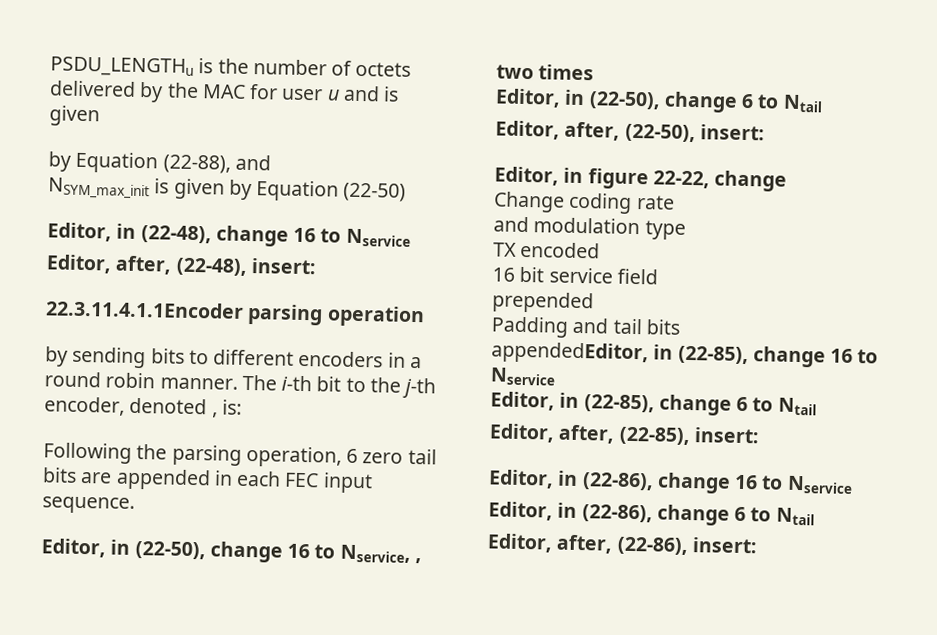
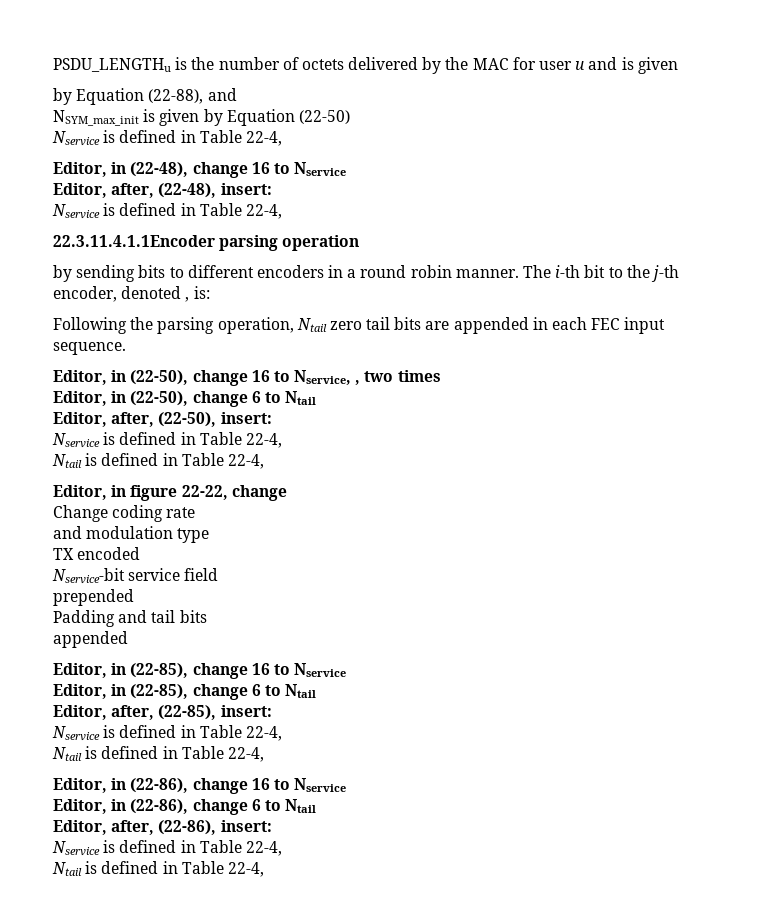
(407, 192) none -> [52,130,282,146] // Nservice is defined in Table 22-4,
(317, 266) none -> [52,203,282,219] // Nservice is defined in Table 22-4,
[346,448,359,464] 6 -> [296,318,327,332] Ntail
(765, 132) none -> [52,432,282,448] [52,453,264,469] // Nservice is defined in Table 22-4, // Ntail is defined in Table 22-4,
[492,266,545,283] 16 bit -> [52,568,125,584] Nservice-bit
[491,341,649,365] appendedEditor, -> [53,631,128,648] [53,663,107,678] appended // Editor,
(760, 435) none -> [52,725,282,741] [52,746,264,762] // Nservice is defined in Table 22-4, // Ntail is defined in Table 22-4,
(758, 545) none -> [52,840,282,856] [52,861,264,877] // Nservice is defined in Table 22-4, // Ntail is defined in Table 22-4,

